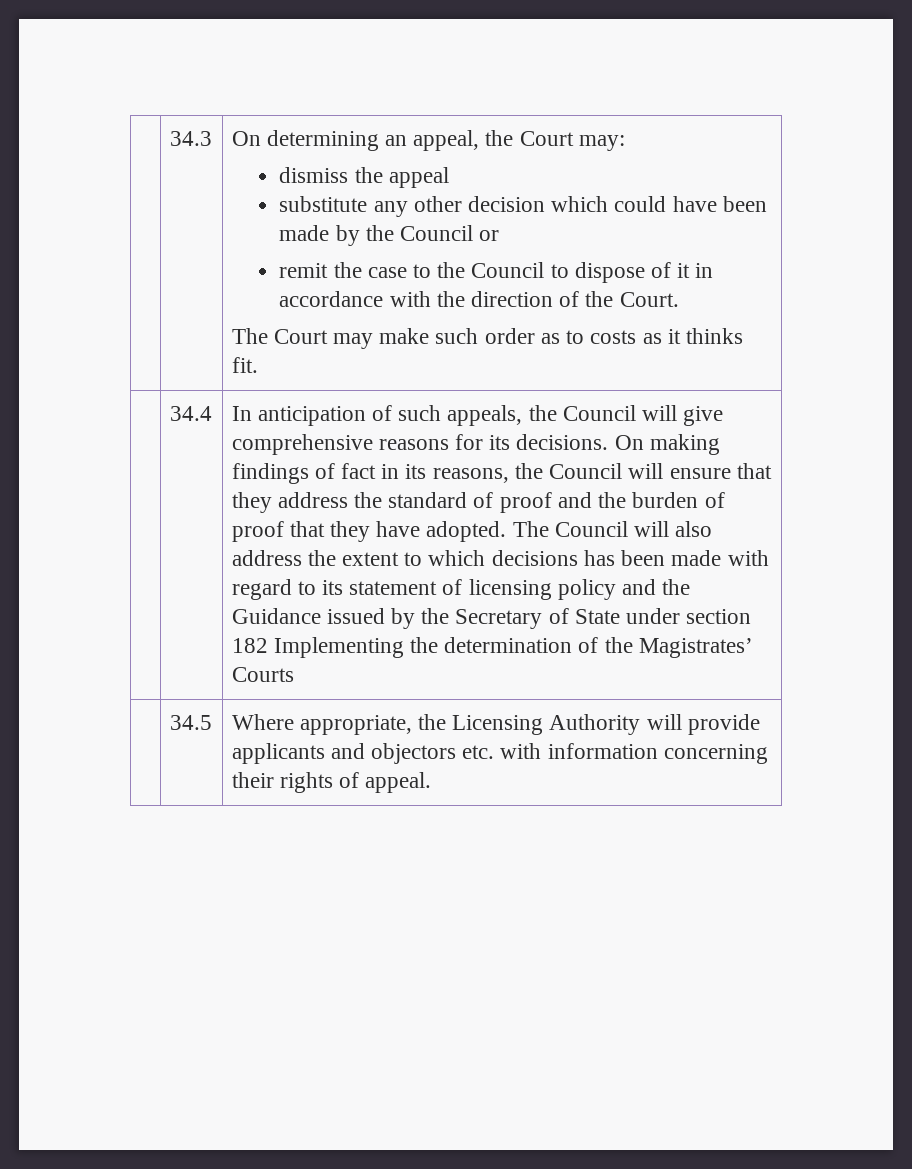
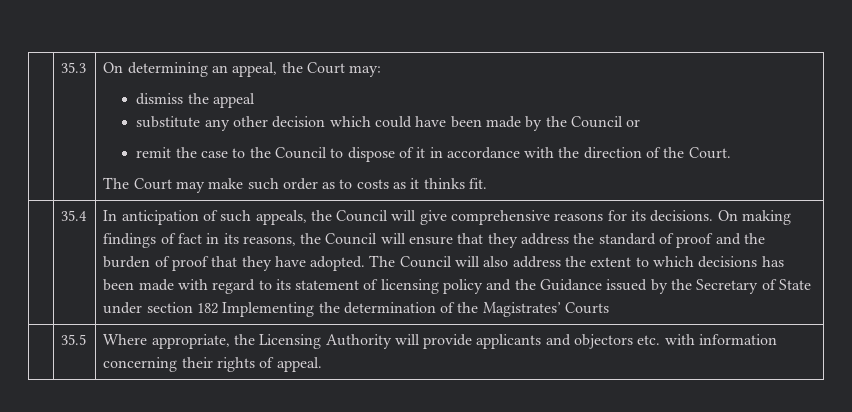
[169,131,212,146] | 34.3 -> [61,62,87,73] | 35.3
[169,406,212,421] 34.4 -> [61,210,88,221] 35.4
[169,715,212,730] 34.5 -> [61,334,87,345] 35.5

